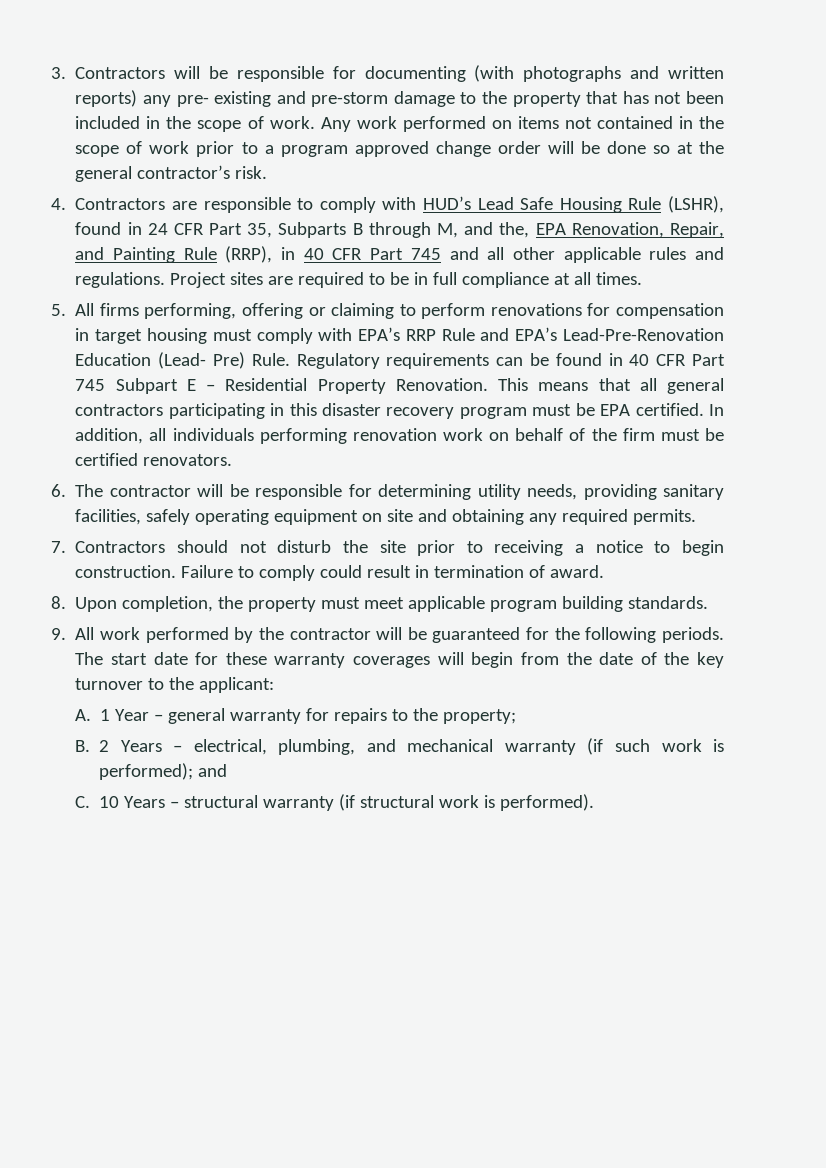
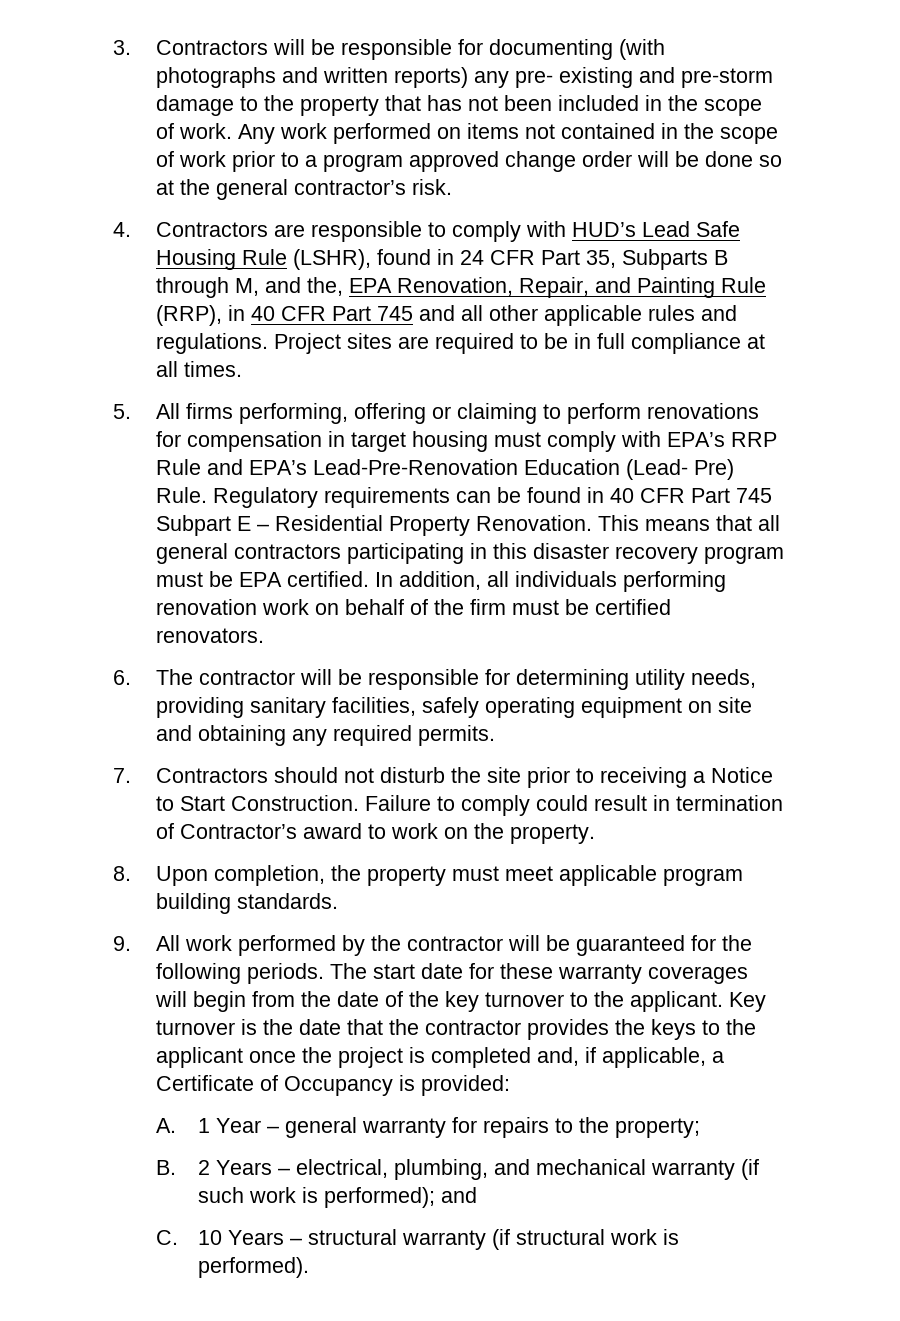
[595,540,724,556] [75,565,177,578] notice to begin construction. -> [710,767,773,783] [155,795,359,811] Notice to Start Construction.
[550,565,605,578] award. -> [179,823,595,844] Contractor’s award to work on the property.
[199,677,275,693] applicant: -> [629,991,766,1012] [155,1019,756,1040] [155,1047,724,1068] [155,1075,510,1096] applicant. Key turnover is the date that the contractor provides the keys to the applicant once the project is completed and, if applicable, a Certificate of Occupancy is provided:

